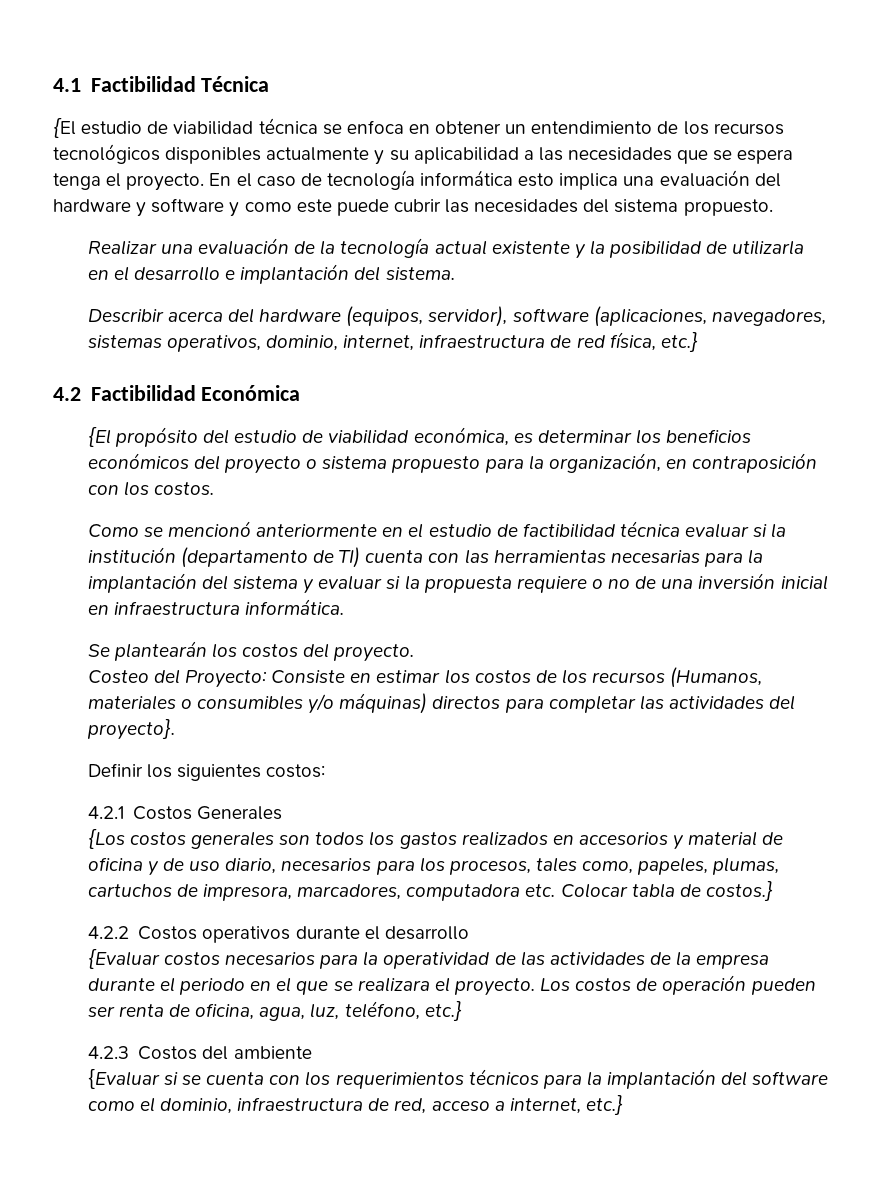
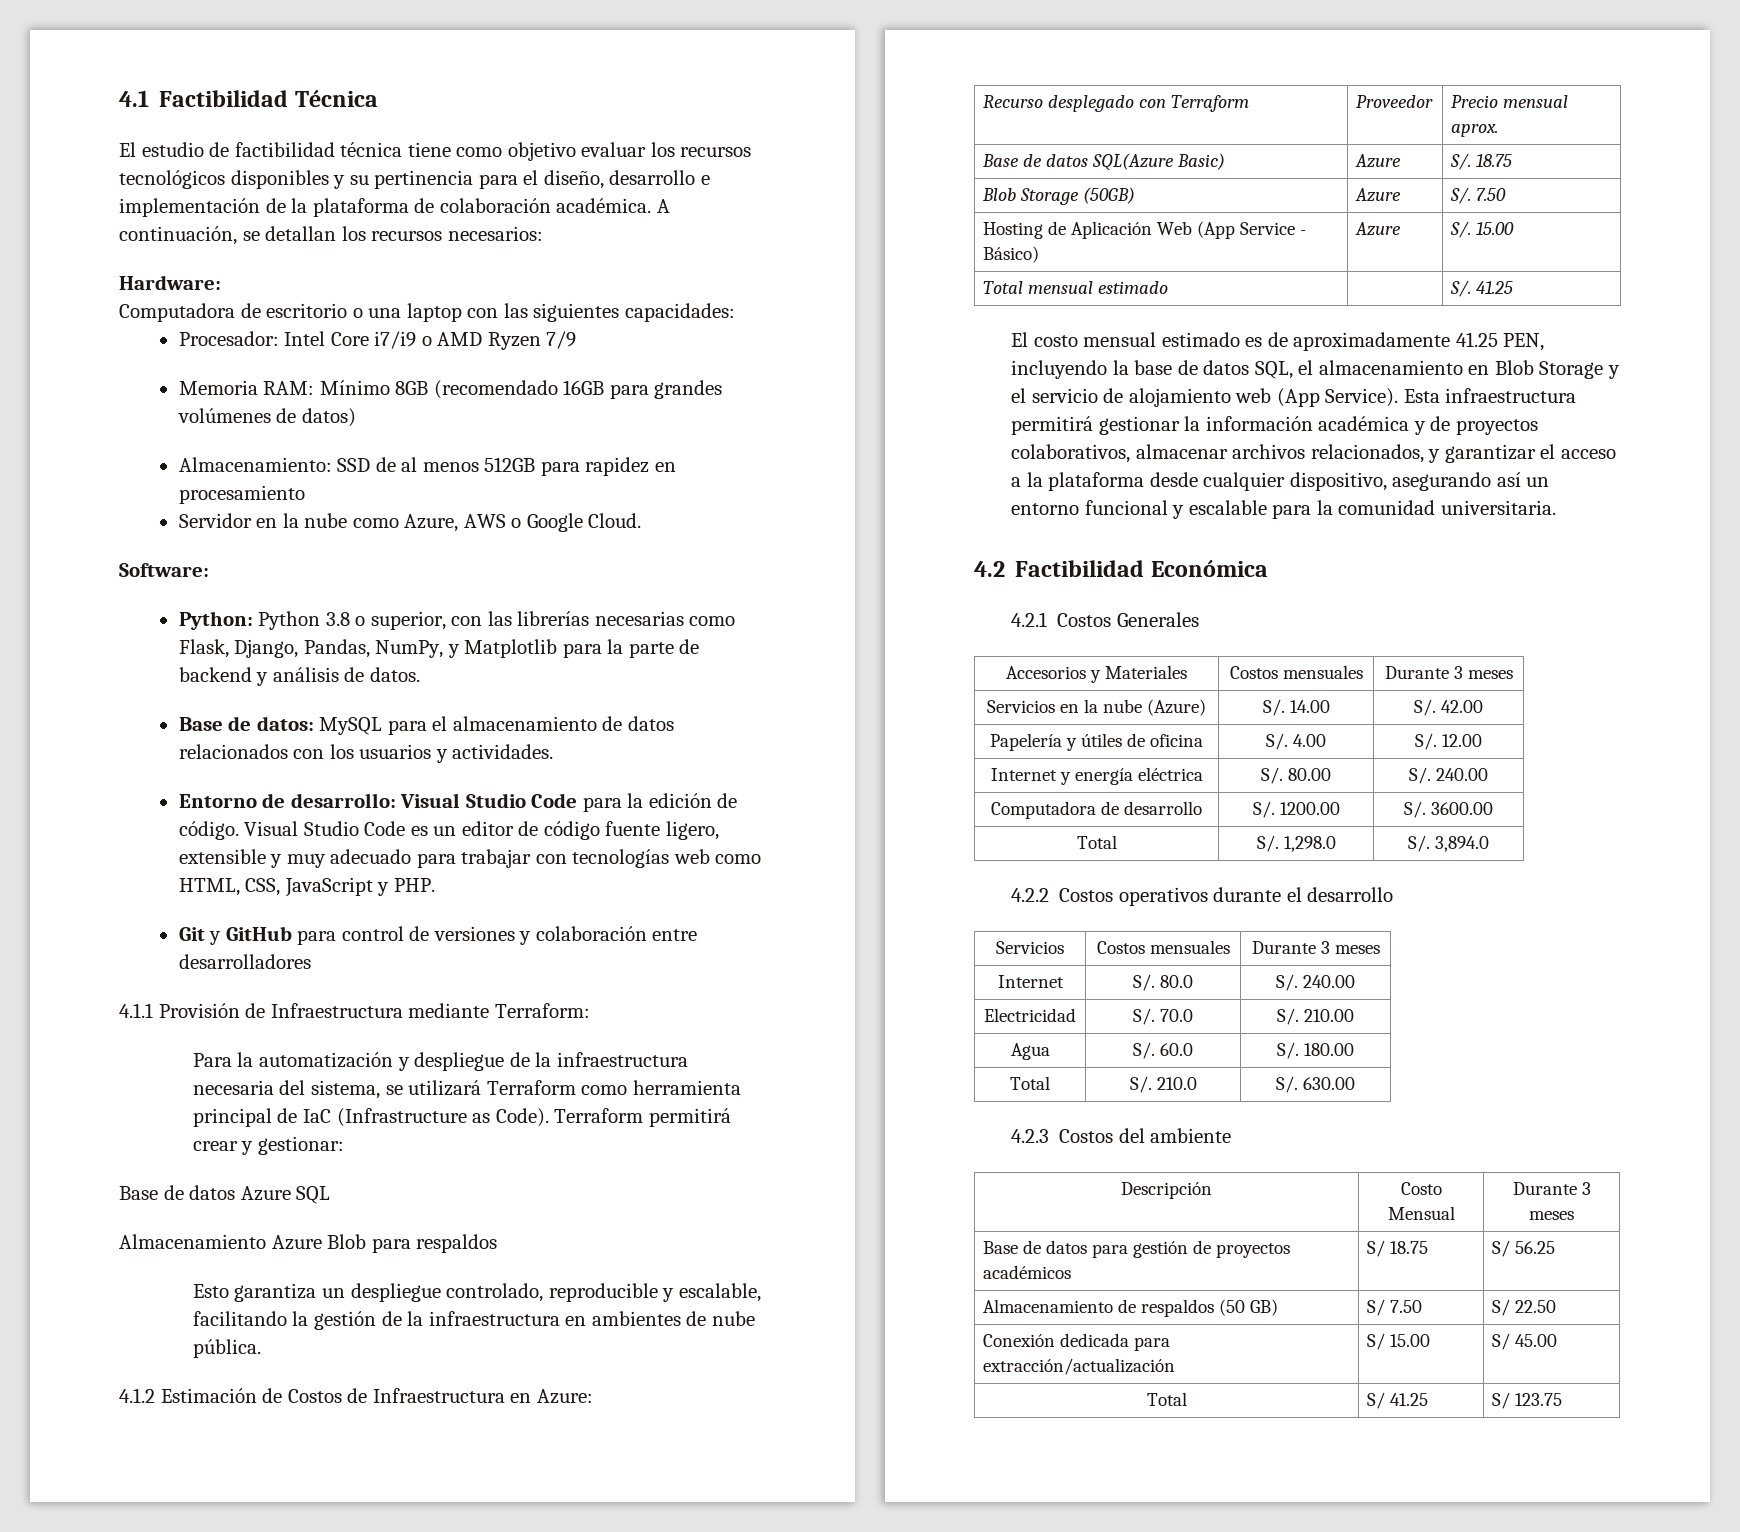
[53,118,679,138] {El estudio de viabilidad técnica se enfoca en obtener un entendimiento de -> [119,142,647,161] El estudio de factibilidad técnica tiene como objetivo evaluar
[266,147,370,161] actualmente -> (329, 179) none
[413,147,794,164] [53,170,781,191] [53,198,773,217] [87,238,805,259] [87,264,455,284] [87,306,826,327] [87,332,698,352] [53,385,301,401] [87,427,752,447] [87,453,818,474] [87,481,214,496] [87,521,787,538] [87,547,764,568] [87,573,828,594] [87,599,344,615] [87,641,415,662] [87,667,763,688] [87,693,796,714] [86,719,175,740] [87,763,326,781] [87,806,283,820] [87,829,784,850] [87,857,780,876] [87,881,773,901] aplicabilidad a las necesidades que se espera tenga el proyecto. En el caso de tecnología informática esto implica una evaluación del hardware y software y como este puede cubrir las necesidades del sistema propuesto. // Realizar una evaluación de la tecnología actual existente y la posibilidad de utilizarla en el desarrollo e implantación del sistema. // Describir acerca del hardware (equipos, servidor), software (aplicaciones, navegadores, sistemas operativos, dominio, internet, infraestructura de red física, etc.} // 4.2 Factibilidad Económica // {El propósito del estudio de viabilidad económica, es determinar los beneficios económicos del proyecto o sistema propuesto para la organización, en contraposición con los costos. // Como se mencionó anteriormente en el estudio de factibilidad técnica evaluar si la institución (departamento de TI) cuenta con las herramientas necesarias para la implantación del sistema y evaluar si la propuesta requiere o no de una inversión inicial en infraestructura informática. // Se plantearán los costos del proyecto. // Costeo del Proyecto: Consiste en estimar los costos de los recursos (Humanos, materiales o consumibles y/o máquinas) directos para completar las actividades del proyecto}. // Definir los siguientes costos: // 4.2.1 Costos Generales // {Los costos generales son todos los gastos realizados en accesorios y material de oficina y de uso diario, necesarios para los procesos, tales como, papeles, plumas, cartuchos de impresora, marcadores, computadora etc. Colocar tabla de costos.} -> [374,170,710,189] [119,198,670,217] [119,226,543,245] [119,275,221,290] [119,303,735,322] [178,331,577,350] [178,380,723,399] [177,408,356,427] [178,457,676,476] [178,485,305,504] [178,513,642,532] [119,563,209,577] [178,611,736,630] [178,639,700,658] [178,667,420,686] [178,716,674,735] [178,744,554,763] [178,793,738,812] [178,821,719,840] [178,849,762,868] [178,877,435,897] [178,926,698,945] [178,954,311,969] [119,1003,590,1018] [192,1052,688,1071] [192,1080,741,1099] [192,1108,731,1127] [192,1136,345,1155] [119,1185,331,1204] [119,1234,498,1253] [192,1283,761,1302] [192,1311,755,1330] [192,1339,261,1358] [119,1388,593,1404] [983,95,1250,112] [1356,95,1434,108] [1451,95,1569,108] [1451,124,1499,137] [982,153,1226,171] [1355,154,1402,168] [1450,153,1513,170] [982,187,1136,205] [1355,188,1402,202] [1450,187,1507,204] [983,221,1307,239] [983,246,1040,263] [1355,222,1402,236] [1450,221,1515,238] [983,281,1169,294] [1450,280,1514,297] [1010,332,1545,351] [1010,360,1620,379] [1010,388,1577,407] [1010,416,1538,435] [1010,444,1616,463] [1010,472,1550,491] [1010,500,1556,519] [974,560,1268,577] [1010,612,1199,627] [1006,665,1187,683] [1229,665,1363,679] [1384,666,1513,679] [987,699,1206,716] [1262,699,1330,716] [1414,699,1483,716] [990,733,1203,751] [1266,733,1326,750] [1415,733,1482,750] [990,767,1203,785] [1261,767,1331,784] [1409,767,1488,784] [991,801,1202,819] [1252,801,1340,818] [1404,801,1493,818] [1076,835,1117,849] [1256,835,1336,852] [1408,835,1489,852] pertinencia para el diseño, desarrollo e implementación de la plataforma de colaboración académica. A continuación, se detallan los recursos necesarios: // Hardware: // Computadora de escritorio o una laptop con las siguientes capacidades: // Procesador: Intel Core i7/i9 o AMD Ryzen 7/9 // Memoria RAM: Mínimo 8GB (recomendado 16GB para grandes volúmenes de datos) // Almacenamiento: SSD de al menos 512GB para rapidez en procesamiento // Servidor en la nube como Azure, AWS o Google Cloud. // Software: // Python: Python 3.8 o superior, con las librerías necesarias como Flask, Django, Pandas, NumPy, y Matplotlib para la parte de backend y análisis de datos. // Base de datos: MySQL para el almacenamiento de datos relacionados con los usuarios y actividades. // Entorno de desarrollo: Visual Studio Code para la edición de código. Visual Studio Code es un editor de código fuente ligero, extensible y muy adecuado para trabajar con tecnologías web como HTML, CSS, JavaScript y PHP. // Git y GitHub para control de versiones y colaboración entre desarrolladores // 4.1.1 Provisión de Infraestructura mediante Terraform: // Para la automatización y despliegue de la infraestructura necesaria del sistema, se utilizará Terraform como herramienta principal de IaC (Infrastructure as Code). Terraform permitirá crear y gestionar: // Base de datos Azure SQL // Almacenamiento Azure Blob para respaldos // Esto garantiza un despliegue controlado, reproducible y escalable, facilitando la gestión de la infraestructura en ambientes de nube pública. // 4.1.2 Estimación de Costos de Infraestructura en Azure: // Recurso desplegado con Terraform | Proveedor | Precio mensual aprox. // Base de datos SQL(Azure Basic) | Azure | S/. 18.75 // Blob Storage (50GB) | Azure | S/. 7.50 // Hosting de Aplicación Web (App Service - Básico) | Azure | S/. 15.00 // Total mensual estimado | | S/. 41.25 // El costo mensual estimado es de aproximadamente 41.25 PEN, incluyendo la base de datos SQL, el almacenamiento en Blob Storage y el servicio de alojamiento web (App Service). Esta infraestructura permitirá gestionar la información académica y de proyectos colaborativos, almacenar archivos relacionados, y garantizar el acceso a la plataforma desde cualquier dispositivo, asegurando así un entorno funcional y escalable para la comunidad universitaria. // 4.2 Factibilidad Económica // 4.2.1 Costos Generales // Accesorios y Materiales | Costos mensuales | Durante 3 meses // Servicios en la nube (Azure) | S/. 14.00 | S/. 42.00 // Papelería y útiles de oficina | S/. 4.00 | S/. 12.00 // Internet y energía eléctrica | S/. 80.00 | S/. 240.00 // Computadora de desarrollo | S/. 1200.00 | S/. 3600.00 // Total | S/. 1,298.0 | S/. 3,894.0
[87,949,770,969] [87,975,816,996] [87,1001,462,1021] [87,1046,312,1060] [87,1069,829,1089] [87,1095,623,1115] // {Evaluar costos necesarios para la operatividad de las actividades de la empresa durante el periodo en el que se realizara el proyecto. Los costos de operación pueden ser renta de oficina, agua, luz, teléfono, etc.} // 4.2.3 Costos del ambiente // {Evaluar si se cuenta con los requerimientos técnicos para la implantación del software como el dominio, infraestructura de red, acceso a internet, etc.} -> [996,941,1064,954] [1096,940,1230,954] [1251,941,1380,954] [997,975,1064,988] [1133,974,1193,991] [1276,974,1355,991] [984,1008,1076,1022] [1133,1008,1193,1025] [1277,1008,1354,1025] [1010,1043,1050,1060] [1133,1042,1193,1059] [1277,1042,1354,1059] [1010,1076,1050,1090] [1129,1076,1197,1093] [1276,1076,1355,1093] [1010,1128,1232,1143] [1121,1182,1212,1199] [1400,1182,1442,1195] [1387,1206,1455,1220] [1512,1182,1591,1195] [1529,1211,1574,1220] [983,1240,1291,1258] [983,1265,1072,1279] [1367,1240,1429,1257] [1492,1240,1556,1257] [983,1299,1279,1317] [1367,1299,1423,1316] [1492,1299,1557,1316] [983,1333,1171,1351] [983,1358,1176,1375] [1367,1333,1431,1350] [1492,1333,1558,1350] [1146,1392,1187,1406] [1367,1392,1429,1409] [1492,1392,1563,1409] // Servicios | Costos mensuales | Durante 3 meses // Internet | S/. 80.0 | S/. 240.00 // Electricidad | S/. 70.0 | S/. 210.00 // Agua | S/. 60.0 | S/. 180.00 // Total | S/. 210.0 | S/. 630.00 // 4.2.3 Costos del ambiente // Descripción | Costo Mensual | Durante 3 meses // Base de datos para gestión de proyectos académicos | S/ 18.75 | S/ 56.25 // Almacenamiento de respaldos (50 GB) | S/ 7.50 | S/ 22.50 // Conexión dedicada para extracción/actualización | S/ 15.00 | S/ 45.00 // Total | S/ 41.25 | S/ 123.75

